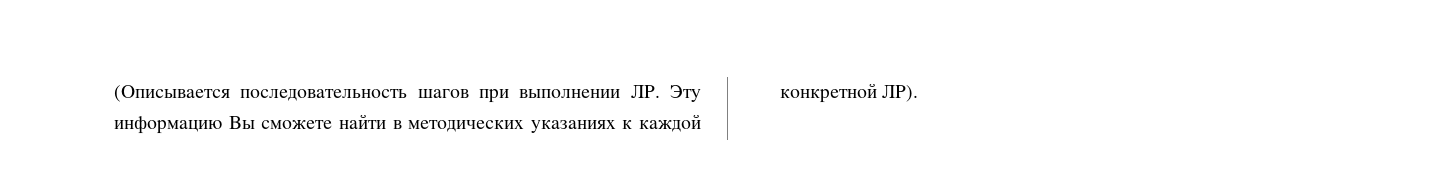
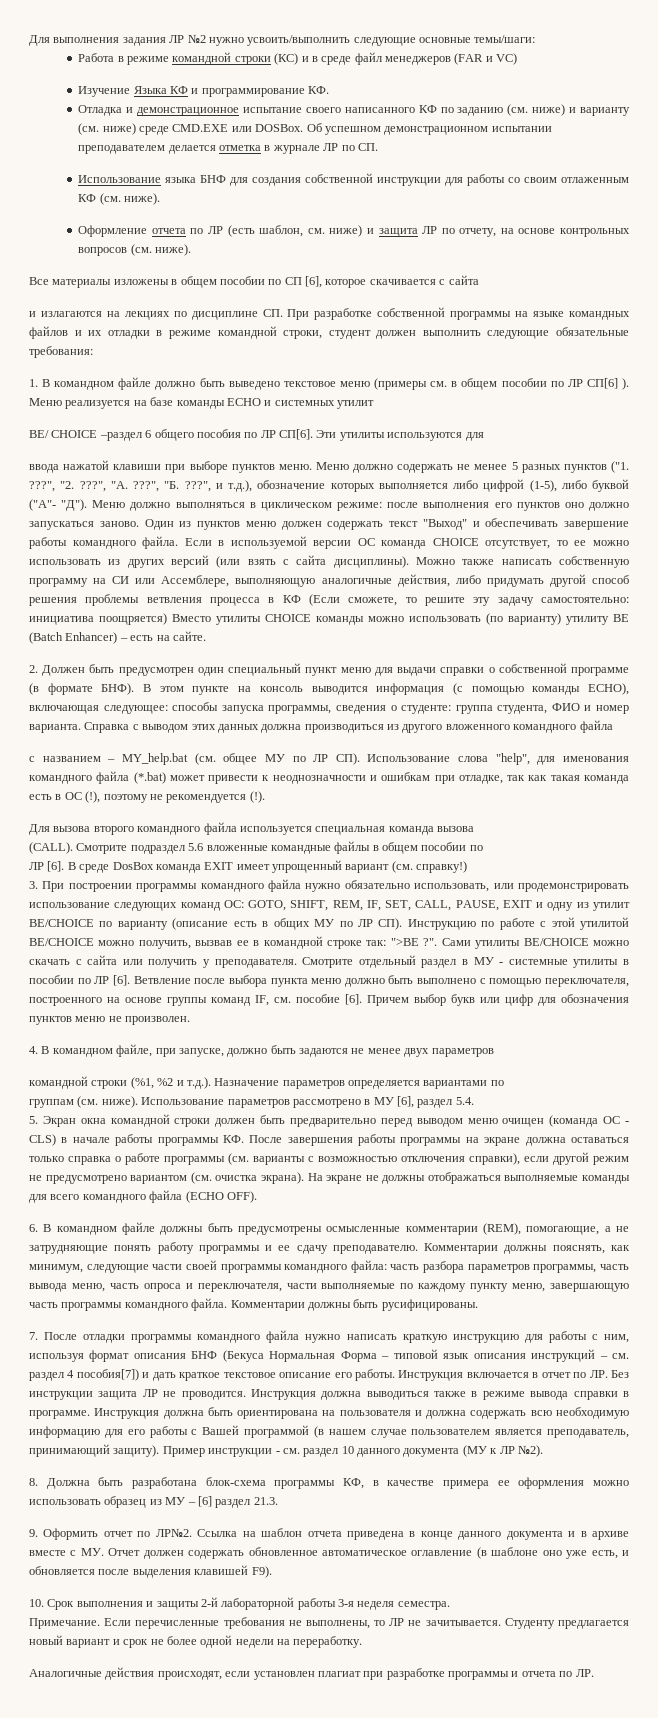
[114,85,701,103] [114,114,701,134] [780,83,919,103] (Описывается последовательность шагов при выполнении ЛР. Эту информацию Вы сможете найти в методических указаниях к каждой конкретной ЛР). -> [29,34,536,46] [78,52,518,65] [78,86,330,97] [78,104,630,116] [78,123,552,135] [78,143,378,154] [78,173,630,186] [78,193,161,205] [78,225,631,237] [78,244,192,256] [29,275,479,288] [29,307,630,320] [29,326,629,339] [29,346,93,358] [29,377,630,390] [29,397,374,409] [29,429,484,441] [29,460,629,473] [29,479,629,492] [29,499,629,511] [29,518,629,530] [29,536,630,549] [29,555,629,568] [29,574,629,587] [29,594,629,606] [29,613,629,625] [29,631,206,644] [29,663,629,676] [29,683,629,695] [29,702,630,714] [29,720,613,733] [29,753,630,765] [29,771,629,784] [29,791,265,803] [29,822,474,835] [29,841,483,854] [29,860,468,873] [29,879,629,892] [29,900,630,911] [29,917,629,930] [29,936,630,949] [29,955,630,968] [29,975,630,987] [29,994,629,1006] [29,1016,191,1025] [29,1044,494,1057] [29,1076,504,1089] [29,1096,474,1108] [29,1114,629,1127] [29,1134,629,1146] [29,1152,629,1165] [29,1172,630,1184] [29,1190,257,1203] [29,1222,629,1235] [29,1242,630,1254] [29,1260,629,1273] [29,1283,630,1292] [29,1298,478,1311] [29,1330,630,1343] [29,1349,629,1362] [29,1369,629,1381] [29,1389,629,1400] [29,1407,629,1419] [29,1425,629,1438] [29,1444,543,1457] [29,1477,630,1489] [29,1496,278,1508] [29,1528,629,1540] [29,1547,630,1559] [29,1565,272,1578] [29,1597,450,1610] [29,1617,629,1629] [29,1635,363,1648] [29,1667,594,1680] Для выполнения задания ЛР №2 нужно усвоить/выполнить следующие основные темы/шаги: // Работа в режиме командной строки (КС) и в среде файл менеджеров (FAR и VC) // Изучение Языка КФ и программирование КФ. // Отладка и демонстрационное испытание своего написанного КФ по заданию (см. ниже) и варианту (см. ниже) среде CMD.EXE или DOSBox. Об успешном демонстрационном испытании преподавателем делается отметка в журнале ЛР по СП. // Использование языка БНФ для создания собственной инструкции для работы со своим отлаженным КФ (см. ниже). // Оформление отчета по ЛР (есть шаблон, см. ниже) и защита ЛР по отчету, на основе контрольных вопросов (см. ниже). // Все материалы изложены в общем пособии по СП [6], которое скачивается с сайта // и излагаются на лекциях по дисциплине СП. При разработке собственной программы на языке командных файлов и их отладки в режиме командной строки, студент должен выполнить следующие обязательные требования: // 1. В командном файле должно быть выведено текстовое меню (примеры см. в общем пособии по ЛР СП[6] ). Меню реализуется на базе команды ECHO и системных утилит // BE/ CHOICE –раздел 6 общего пособия по ЛР СП[6]. Эти утилиты используются для // ввода нажатой клавиши при выборе пунктов меню. Меню должно содержать не менее 5 разных пунктов ("1. ???", "2. ???", "A. ???", "Б. ???", и т.д.), обозначение которых выполняется либо цифрой (1-5), либо буквой ("А"- "Д"). Меню должно выполняться в циклическом режиме: после выполнения его пунктов оно должно запускаться заново. Один из пунктов меню должен содержать текст "Выход" и обеспечивать завершение работы командного файла. Если в используемой версии ОС команда CHOICE отсутствует, то ее можно использовать из других версий (или взять с сайта дисциплины). Можно также написать собственную программу на СИ или Ассемблере, выполняющую аналогичные действия, либо придумать другой способ решения проблемы ветвления процесса в КФ (Если сможете, то решите эту задачу самостоятельно: инициатива поощряется) Вместо утилиты CHOICE команды можно использовать (по варианту) утилиту BE (Batch Enhancer) – есть на сайте. // 2. Должен быть предусмотрен один специальный пункт меню для выдачи справки о собственной программе (в формате БНФ). В этом пункте на консоль выводится информация (с помощью команды ECHO), включающая следующее: способы запуска программы, сведения о студенте: группа студента, ФИО и номер варианта. Справка с выводом этих данных должна производиться из другого вложенного командного файла // с названием – MY_help.bat (см. общее МУ по ЛР СП). Использование слова "help", для именования командного файла (*.bat) может привести к неоднозначности и ошибкам при отладке, так как такая команда есть в ОС (!), поэтому не рекомендуется (!). // Для вызова второго командного файла используется специальная команда вызова // (CALL). Смотрите подраздел 5.6 вложенные командные файлы в общем пособии по // ЛР [6]. В среде DosBox команда EXIT имеет упрощенный вариант (см. справку!) // 3. При построении программы командного файла нужно обязательно использовать, или продемонстрировать использование следующих команд ОС: GOTO, SHIFT, REM, IF, SET, CALL, PAUSE, EXIT и одну из утилит BE/CHOICE по варианту (описание есть в общих МУ по ЛР СП). Инструкцию по работе с этой утилитой BE/CHOICE можно получить, вызвав ее в командной строке так: ">BE ?". Сами утилиты BE/CHOICE можно скачать с сайта или получить у преподавателя. Смотрите отдельный раздел в МУ - системные утилиты в пособии по ЛР [6]. Ветвление после выбора пункта меню должно быть выполнено с помощью переключателя, построенного на основе группы команд IF, см. пособие [6]. Причем выбор букв или цифр для обозначения пунктов меню не произволен. // 4. В командном файле, при запуске, должно быть задаются не менее двух параметров // командной строки (%1, %2 и т.д.). Назначение параметров определяется вариантами по // группам (см. ниже). Использование параметров рассмотрено в МУ [6], раздел 5.4. // 5. Экран окна командной строки должен быть предварительно перед выводом меню очищен (команда ОС - CLS) в начале работы программы КФ. После завершения работы программы на экране должна оставаться только справка о работе программы (см. варианты с возможностью отключения справки), если другой режим не предусмотрено вариантом (см. очистка экрана). На экране не должны отображаться выполняемые команды для всего командного файла (ECHO OFF). // 6. В командном файле должны быть предусмотрены осмысленные комментарии (REM), помогающие, а не затрудняющие понять работу программы и ее сдачу преподавателю. Комментарии должны пояснять, как минимум, следующие части своей программы командного файла: часть разбора параметров программы, часть вывода меню, часть опроса и переключателя, части выполняемые по каждому пункту меню, завершающую часть программы командного файла. Комментарии должны быть русифицированы. // 7. После отладки программы командного файла нужно написать краткую инструкцию для работы с ним, используя формат описания БНФ (Бекуса Нормальная Форма – типовой язык описания инструкций – см. раздел 4 пособия[7]) и дать краткое текстовое описание его работы. Инструкция включается в отчет по ЛР. Без инструкции защита ЛР не проводится. Инструкция должна выводиться также в режиме вывода справки в программе. Инструкция должна быть ориентирована на пользователя и должна содержать всю необходимую информацию для его работы с Вашей программой (в нашем случае пользователем является преподаватель, принимающий защиту). Пример инструкции - см. раздел 10 данного документа (МУ к ЛР №2). // 8. Должна быть разработана блок-схема программы КФ, в качестве примера ее оформления можно использовать образец из МУ – [6] раздел 21.3. // 9. Оформить отчет по ЛР№2. Ссылка на шаблон отчета приведена в конце данного документа и в архиве вместе с МУ. Отчет должен содержать обновленное автоматическое оглавление (в шаблоне оно уже есть, и обновляется после выделения клавишей F9). // 10. Срок выполнения и защиты 2-й лабораторной работы 3-я неделя семестра. // Примечание. Если перечисленные требования не выполнены, то ЛР не зачитывается. Студенту предлагается новый вариант и срок не более одной недели на переработку. // Аналогичные действия происходят, если установлен плагиат при разработке программы и отчета по ЛР.

